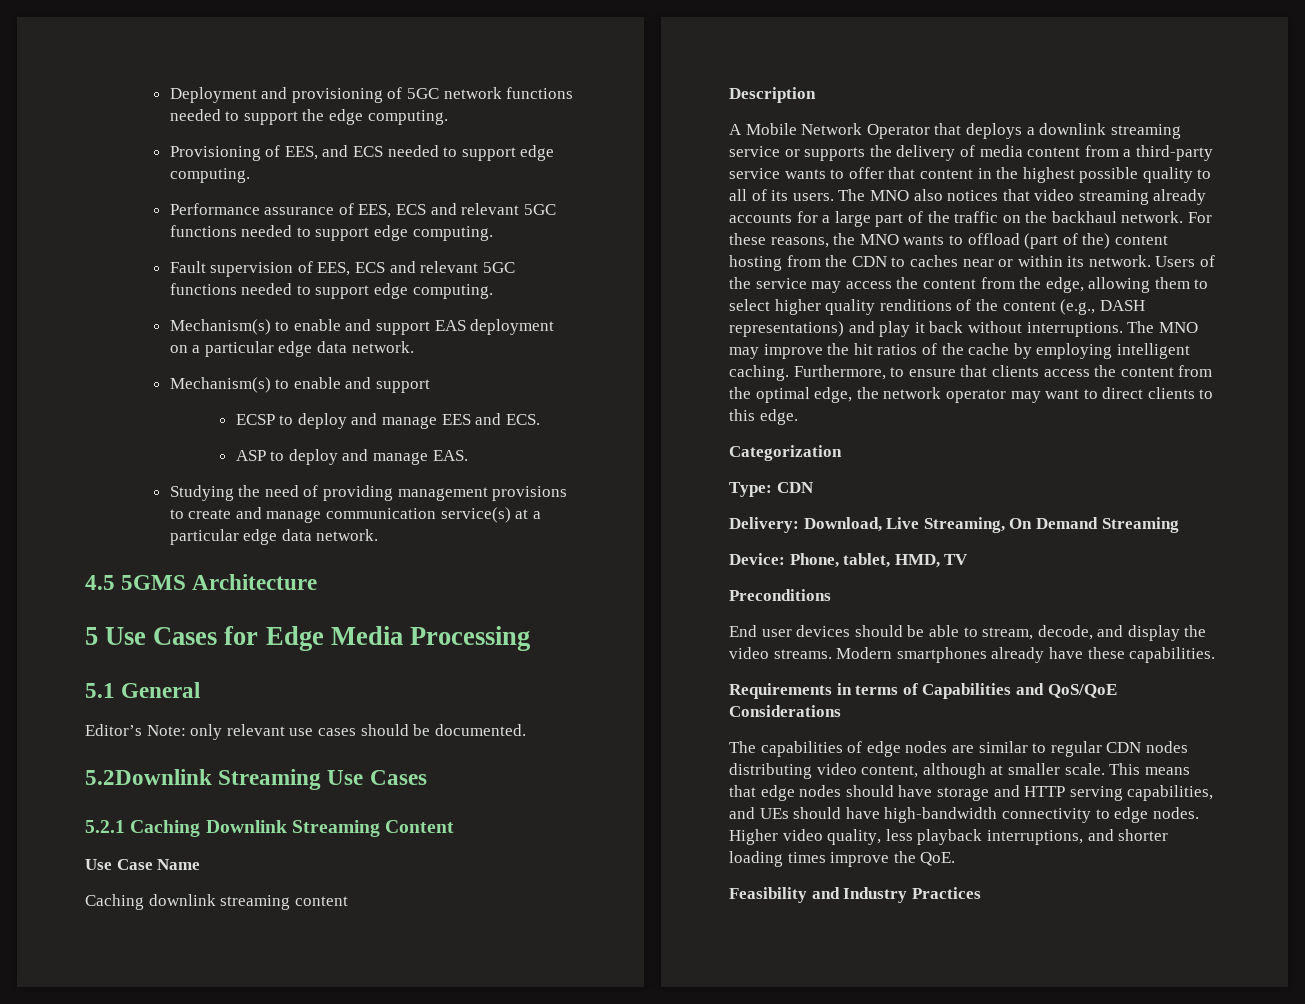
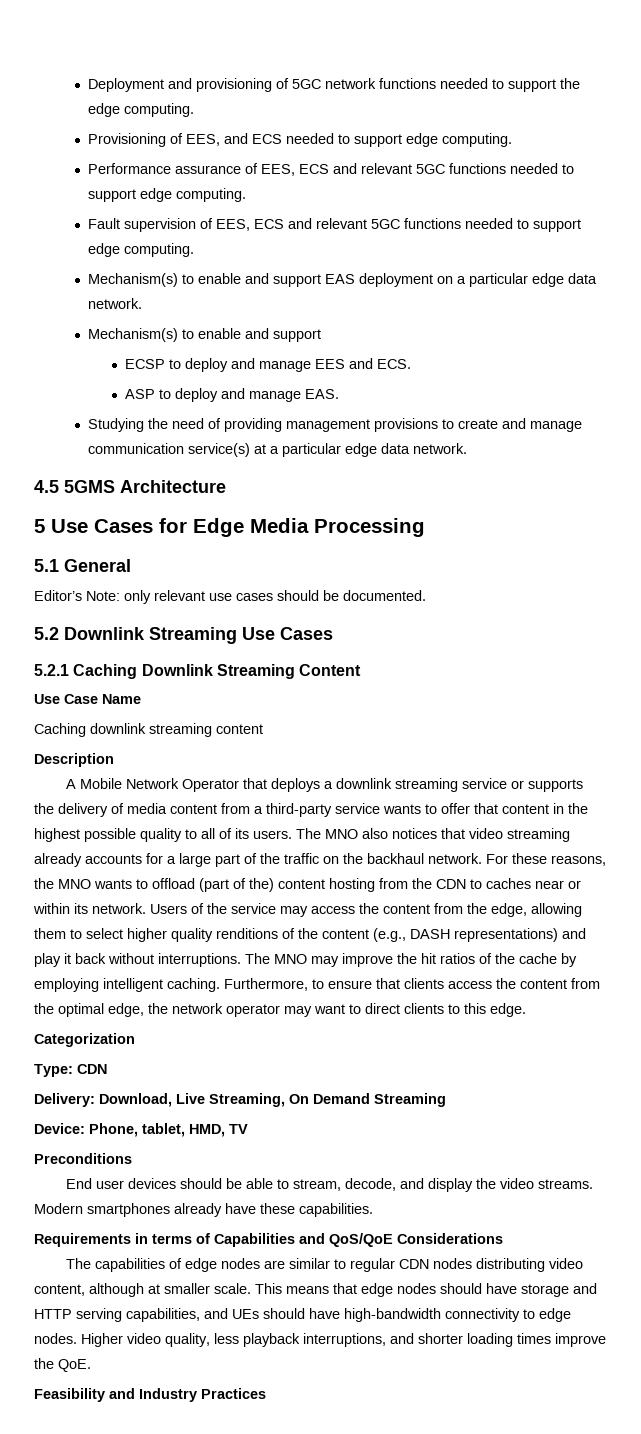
[85,769,212,785] 5.2Downlink -> [34,627,145,640] 5.2 Downlink

